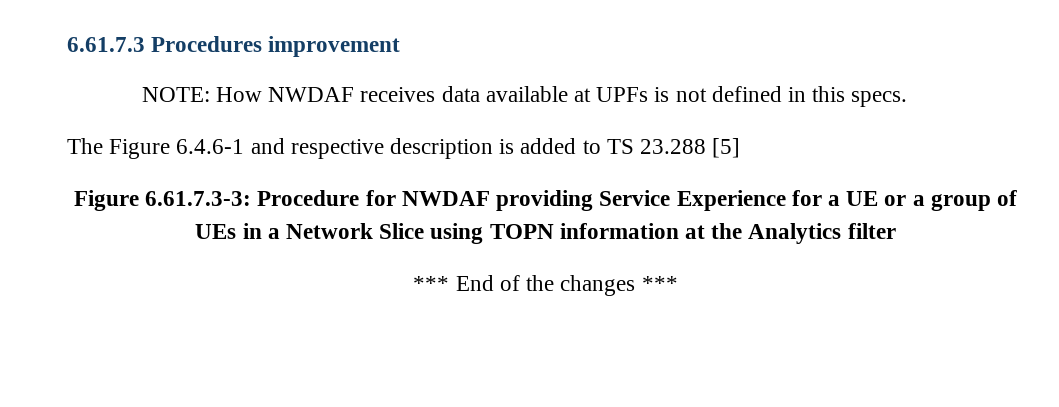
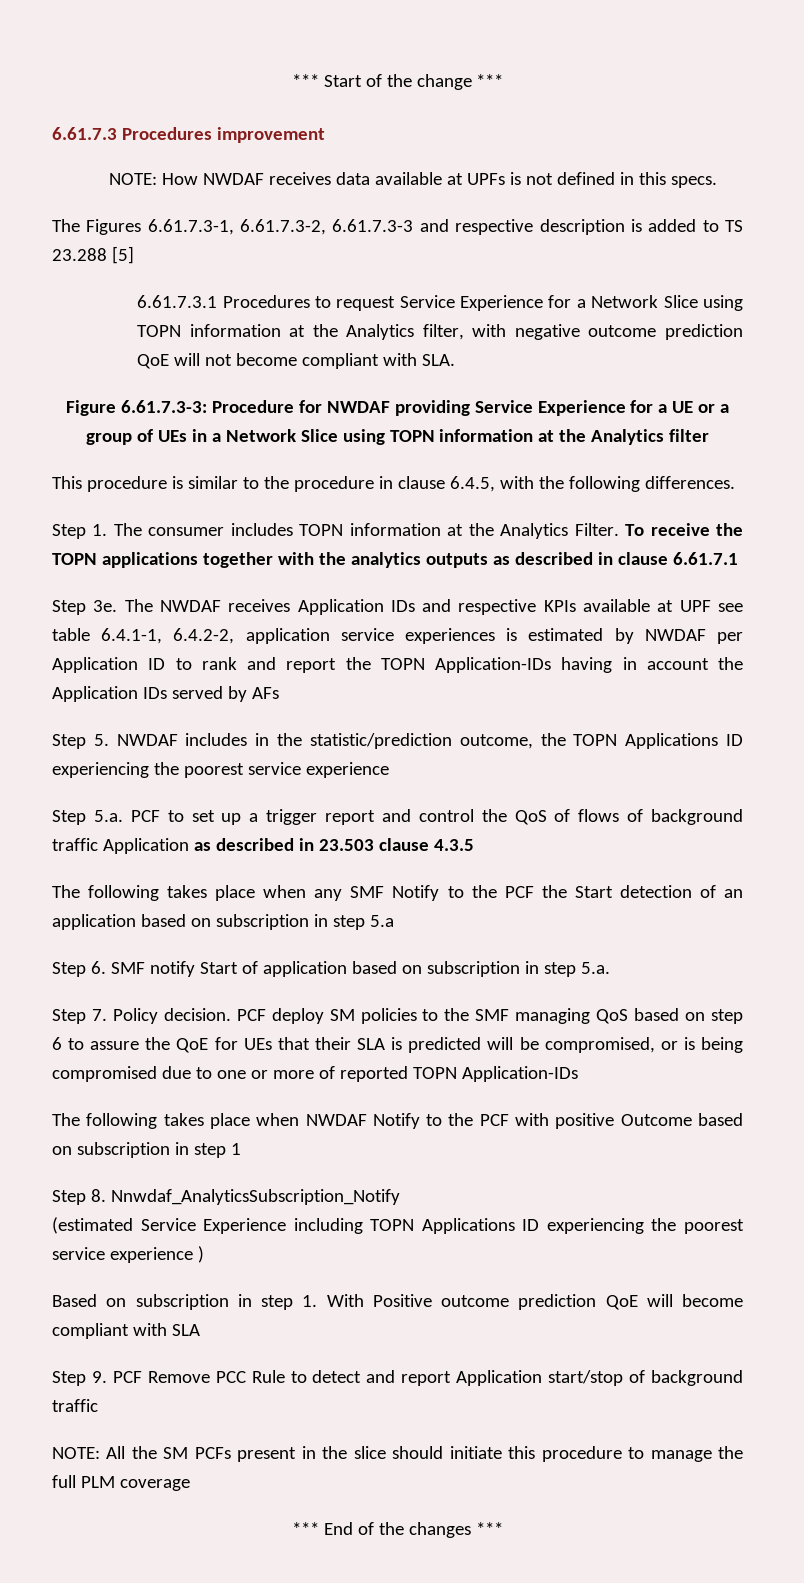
(67, 44) none -> [291,74,504,90] *** Start of the change *** //
[109,139,245,159] Figure 6.4.6-1 -> [86,219,414,235] Figures 6.61.7.3-1, 6.61.7.3-2, 6.61.7.3-3
(741, 148) none -> [137,295,743,311] [137,324,743,340] [137,353,456,369] // 6.61.7.3.1 Procedures to request Service Experience for a Network Slice using TOPN information at the Analytics filter, with negative outcome prediction QoE will not become compliant with SLA.
(896, 231) none -> [52,476,735,492] [52,523,743,539] [52,552,738,568] [52,599,743,615] [52,628,743,644] [52,657,743,673] [52,686,279,702] [52,733,744,749] [52,762,389,778] [52,809,743,825] [52,838,474,854] [52,885,744,901] [52,914,394,930] [52,961,610,977] [52,1008,743,1024] [52,1037,744,1053] [52,1066,578,1082] [52,1113,743,1129] [52,1142,241,1158] [52,1189,400,1205] [52,1217,744,1234] [52,1246,204,1263] [52,1294,743,1310] [52,1323,200,1339] [52,1370,743,1386] [52,1399,98,1412] [52,1446,744,1462] [52,1475,190,1491] // This procedure is similar to the procedure in clause 6.4.5, with the following differences. // Step 1. The consumer includes TOPN information at the Analytics Filter. To receive the TOPN applications together with the analytics outputs as described in clause 6.61.7.1 // Step 3e. The NWDAF receives Application IDs and respective KPIs available at UPF see table 6.4.1-1, 6.4.2-2, application service experiences is estimated by NWDAF per Application ID to rank and report the TOPN Application-IDs having in account the Application IDs served by AFs // Step 5. NWDAF includes in the statistic/prediction outcome, the TOPN Applications ID experiencing the poorest service experience // Step 5.a. PCF to set up a trigger report and control the QoS of flows of background traffic Application as described in 23.503 clause 4.3.5 // The following takes place when any SMF Notify to the PCF the Start detection of an application based on subscription in step 5.a // Step 6. SMF notify Start of application based on subscription in step 5.a. // Step 7. Policy decision. PCF deploy SM policies to the SMF managing QoS based on step 6 to assure the QoE for UEs that their SLA is predicted will be compromised, or is being compromised due to one or more of reported TOPN Application-IDs // The following takes place when NWDAF Notify to the PCF with positive Outcome based on subscription in step 1 // Step 8. Nnwdaf_AnalyticsSubscription_Notify // (estimated Service Experience including TOPN Applications ID experiencing the poorest service experience ) // Based on subscription in step 1. With Positive outcome prediction QoE will become compliant with SLA // Step 9. PCF Remove PCC Rule to detect and report Application start/stop of background traffic // NOTE: All the SM PCFs present in the slice should initiate this procedure to manage the full PLM coverage

